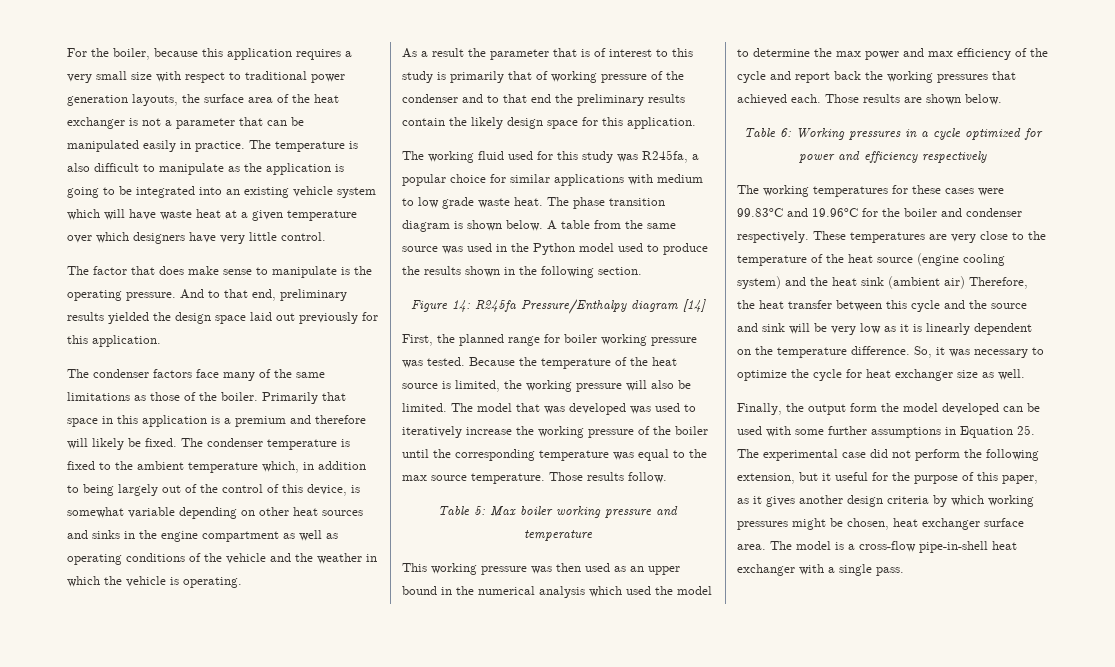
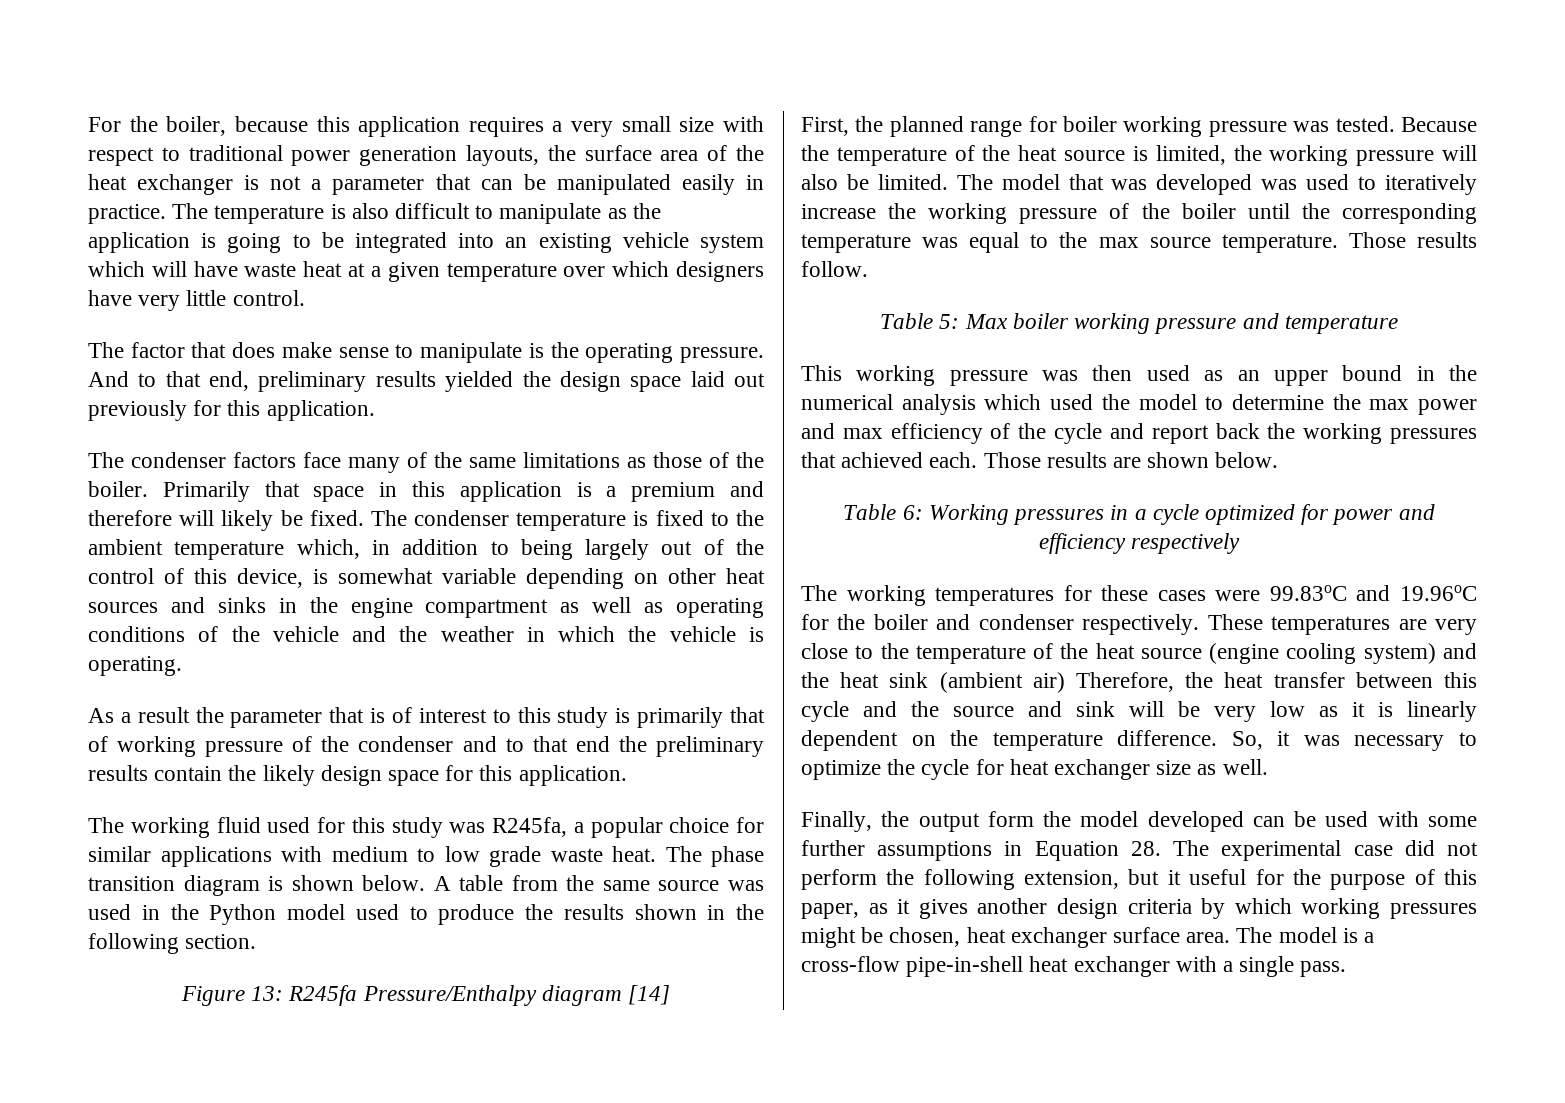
[451,300,470,312] 14: -> [251,986,284,1001] 13:
[1017,425,1035,435] 25. -> [1130,841,1161,856] 28.

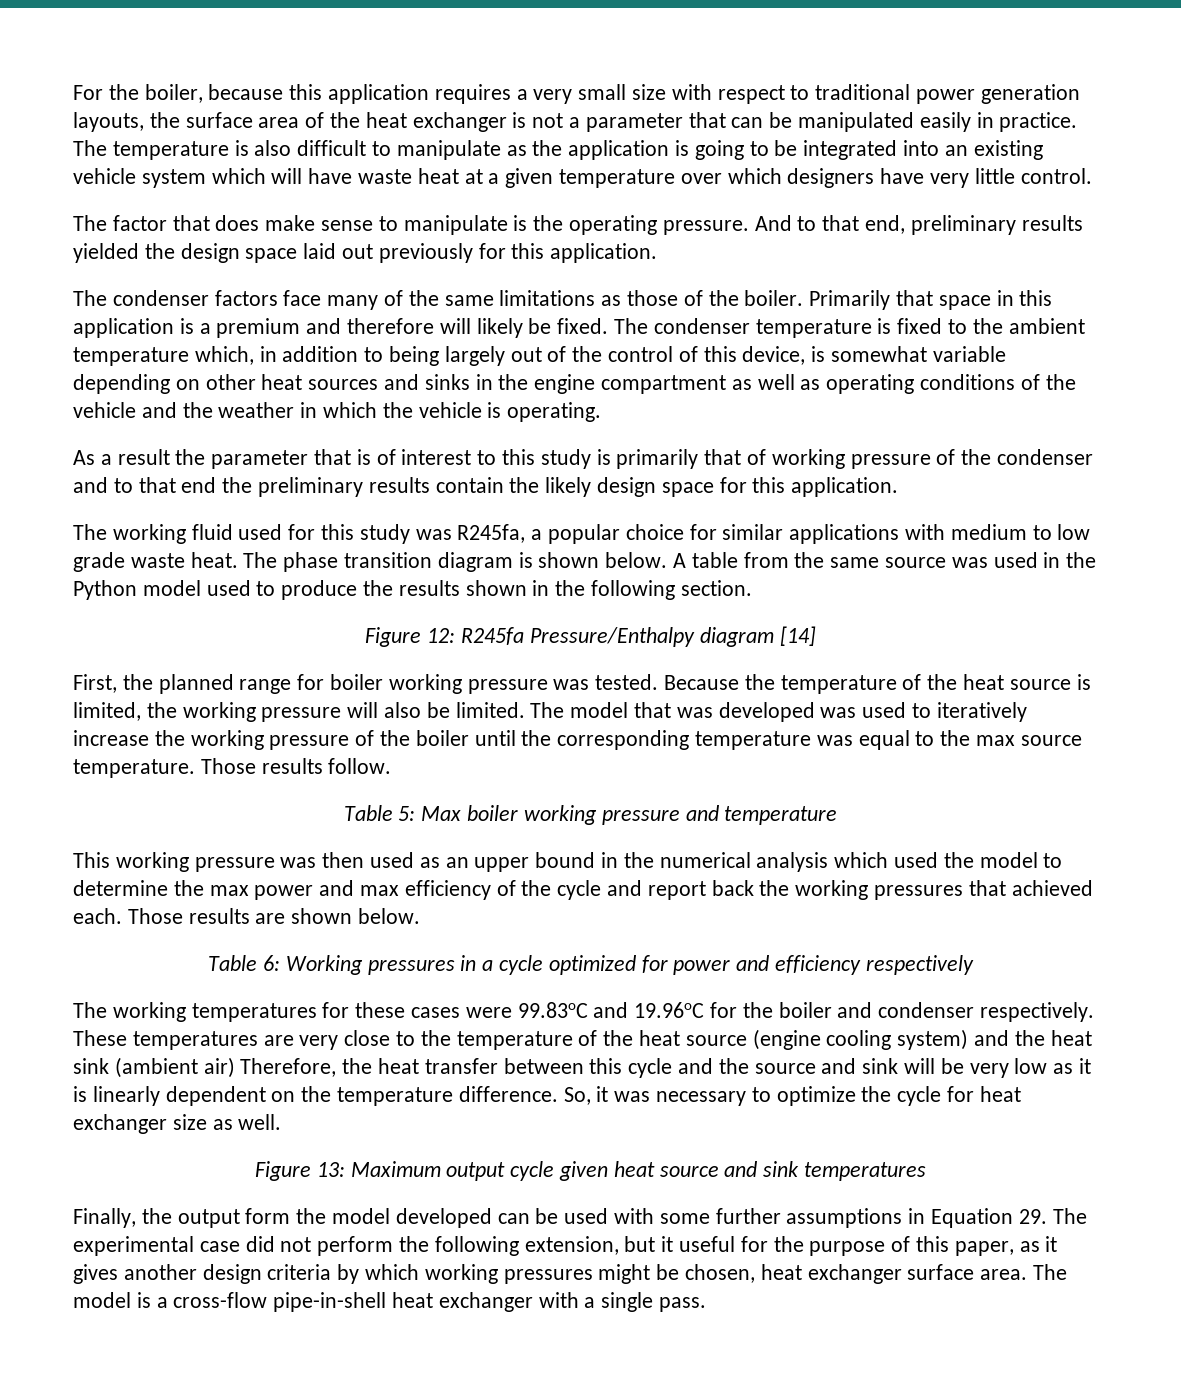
[251,986,284,1001] 13: -> [427,628,456,643] 12:
(1268, 767) none -> [254,1161,927,1181] // Figure 13: Maximum output cycle given heat source and sink temperatures
[1130,841,1161,856] 28. -> [1018,1209,1047,1224] 29.

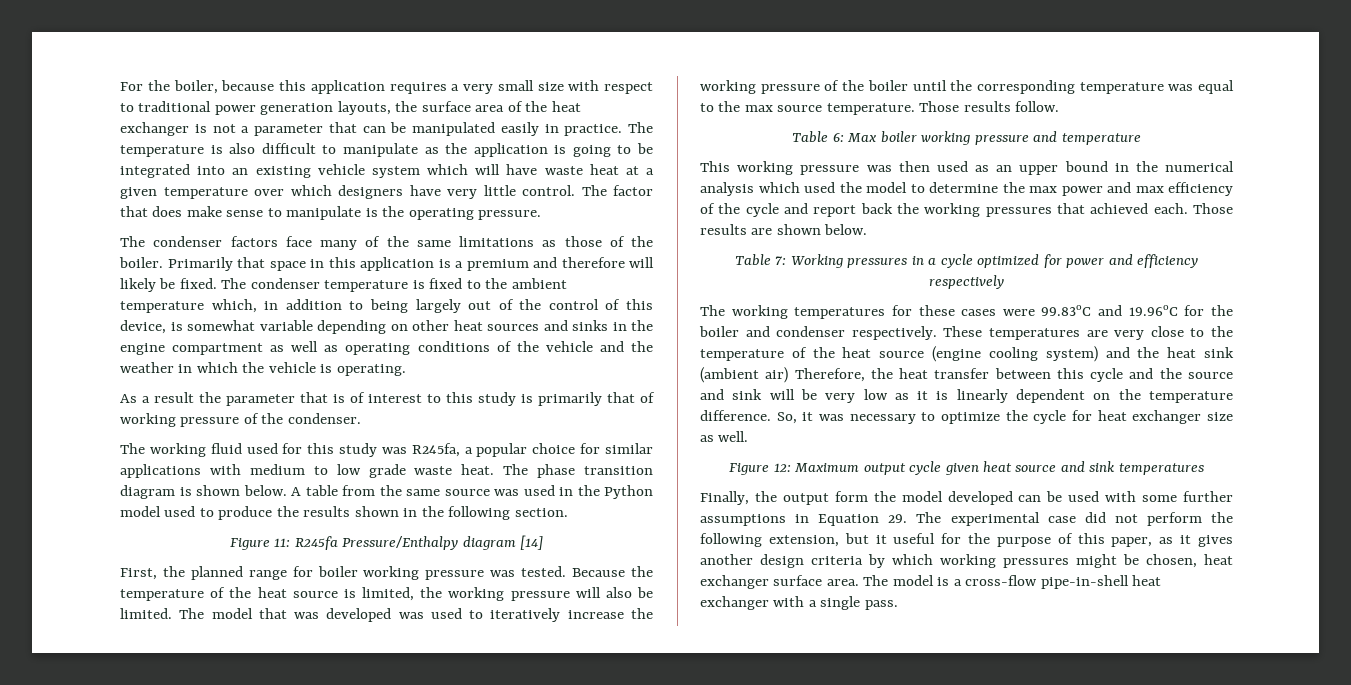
(1092, 176) // -> (575, 190) none
[754,215,1083,235] [73,243,658,263] And to that end, preliminary results yielded the design space laid out previously for this application. -> (542, 215) none
[997,449,1094,465] [73,477,899,497] condenser and to that end the preliminary results contain the likely design space for this application. -> [287,413,361,424] condenser.
[427,628,456,643] 12: -> [274,538,291,547] 11:
[398,806,416,821] 5: -> [832,133,844,142] 6:
[262,955,280,971] 6: -> [775,256,787,265] 7:
[316,1162,345,1177] 13: -> [773,463,791,473] 12:

